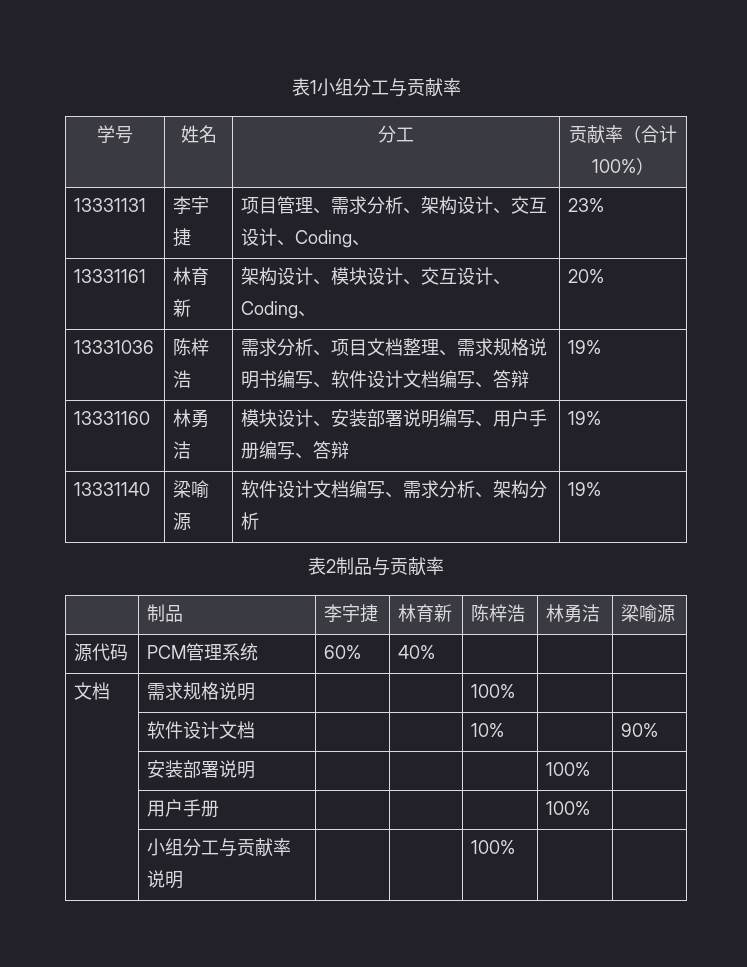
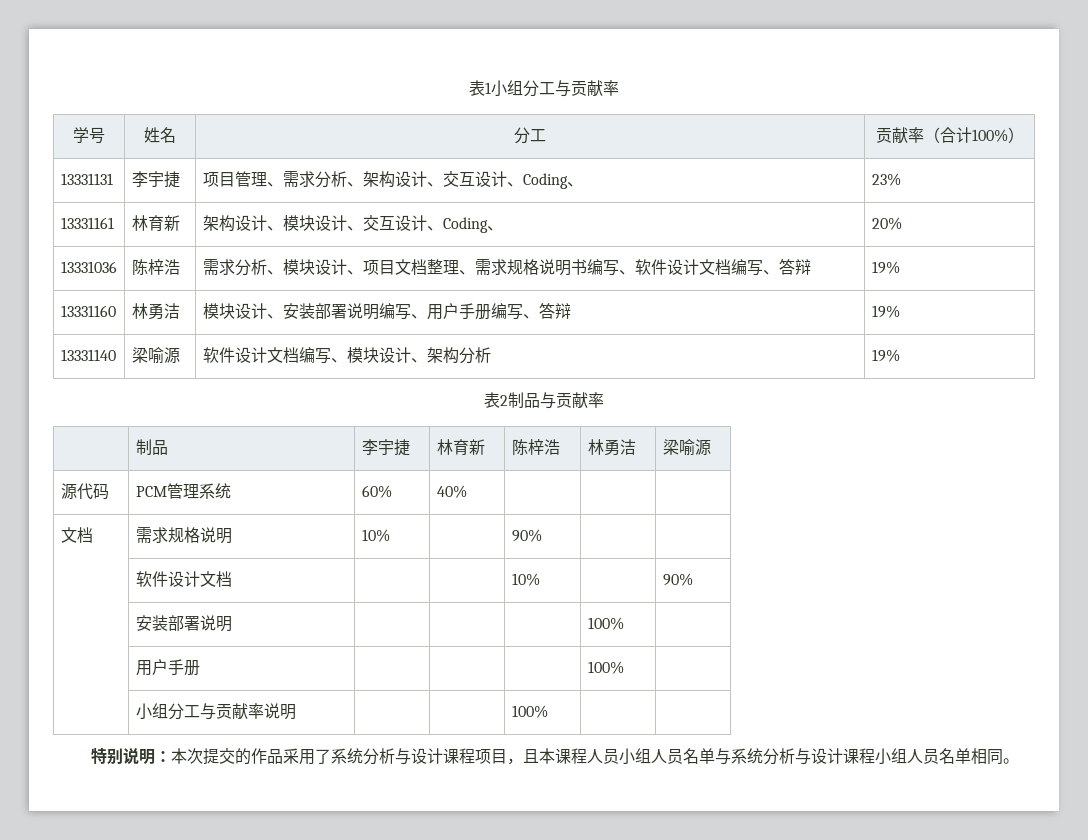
(332, 353) none -> [282,259,363,275] 模块设计、
[403,480,476,498] 需求分析 -> [346,347,411,363] 模块设计
[471,684,516,698] | | 100% -> [361,529,390,542] [511,529,542,542] 10% | | 90%
(516, 847) none -> [91,747,1020,765] // 特别说明：本次提交的作品采用了系统分析与设计课程项目，且本课程人员小组人员名单与系统分析与设计课程小组人员名单相同。

